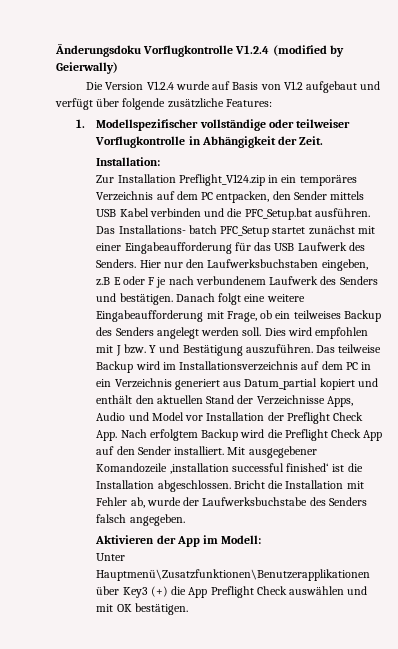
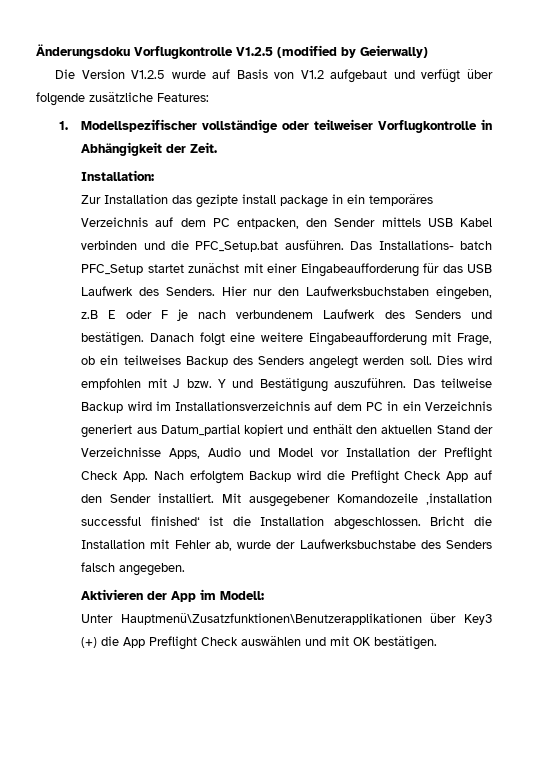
[235,45,270,54] V1.2.4 -> [236,47,273,56] V1.2.5
[146,81,174,90] V1.2.4 -> [131,70,166,79] V1.2.5
[178,174,265,186] Preflight_V124.zip -> [172,194,329,208] das gezipte install package

